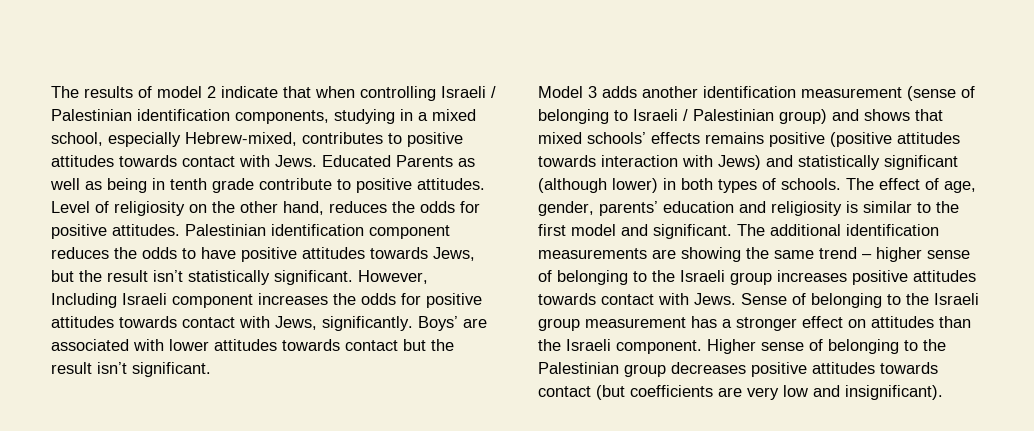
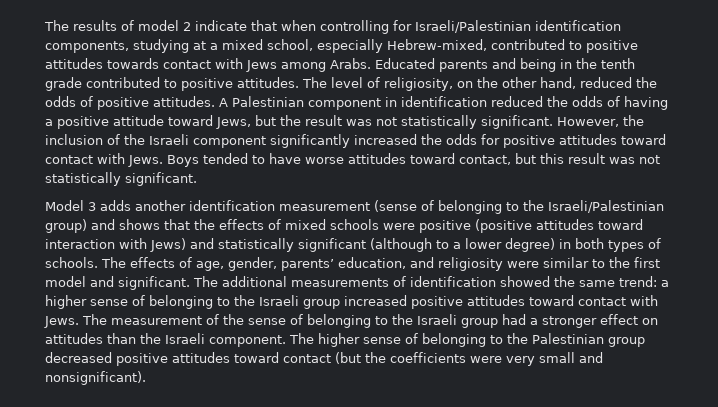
[441,86,496,98] [51,109,132,121] Israeli / Palestinian -> [393,20,531,33] for Israeli/Palestinian
[400,109,413,121] in -> [193,41,206,50] at
[302,132,383,144] contributes -> [491,39,565,50] contributed
[275,155,475,167] [50,178,102,190] Jews. Educated Parents as well as -> [246,58,516,72] Jews among Arabs. Educated parents and
(165, 184) none -> [576,58,597,69] the
[259,178,332,190] contribute -> [86,77,160,88] contributed
[51,201,185,216] Level of religiosity -> [302,77,453,91] The level of religiosity,
[329,201,480,213] [51,224,450,239] [51,247,428,262] reduces the odds for positive attitudes. Palestinian identification component reduces the odds to have positive attitudes towards -> [580,77,657,88] [45,96,668,110] [45,115,213,129] reduced the odds of positive attitudes. A Palestinian component in identification reduced the odds of having a positive attitude toward
[153,270,183,282] isn’t -> [346,117,397,126] was not
[51,293,328,308] Including Israeli component increases -> [623,115,644,126] [45,134,417,148] the inclusion of the Israeli component significantly increased
[119,316,487,331] [51,339,454,351] [51,362,127,374] towards contact with Jews, significantly. Boys’ are associated with lower attitudes towards contact but the result isn’t -> [621,134,666,145] [45,153,660,167] [45,172,121,186] toward contact with Jews. Boys tended to have worse attitudes toward contact, but this result was not statistically
[633,109,774,121] Israeli / Palestinian -> [523,200,664,213] the Israeli/Palestinian
[538,132,764,144] mixed schools’ effects remains -> [194,219,415,230] the effects of mixed schools were
[538,155,596,167] towards -> [598,219,643,230] toward
[612,178,658,193] lower) -> [436,238,555,252] to a lower degree)
[879,178,920,190] effect -> [130,257,175,268] effects
[663,201,734,213] education -> [338,257,406,269] education,
[846,201,858,213] is -> [507,261,539,268] were
[846,224,939,236] [538,247,872,262] identification measurements are showing the same trend – -> [291,276,669,287] measurements of identification showed the same trend: a
[777,270,976,285] [538,293,979,308] [538,316,717,331] increases positive attitudes towards contact with Jews. Sense of belonging to the Israeli group measurement has -> [344,295,658,309] [44,314,526,328] increased positive attitudes toward contact with Jews. The measurement of the sense of belonging to the Israeli group had
[707,339,756,354] Higher -> [289,333,360,347] The higher
[671,362,938,377] decreases positive attitudes towards -> [45,352,279,366] decreased positive attitudes toward
[630,385,943,400] coefficients are very low and insignificant). -> [365,352,603,366] [45,371,146,385] the coefficients were very small and nonsignificant).

